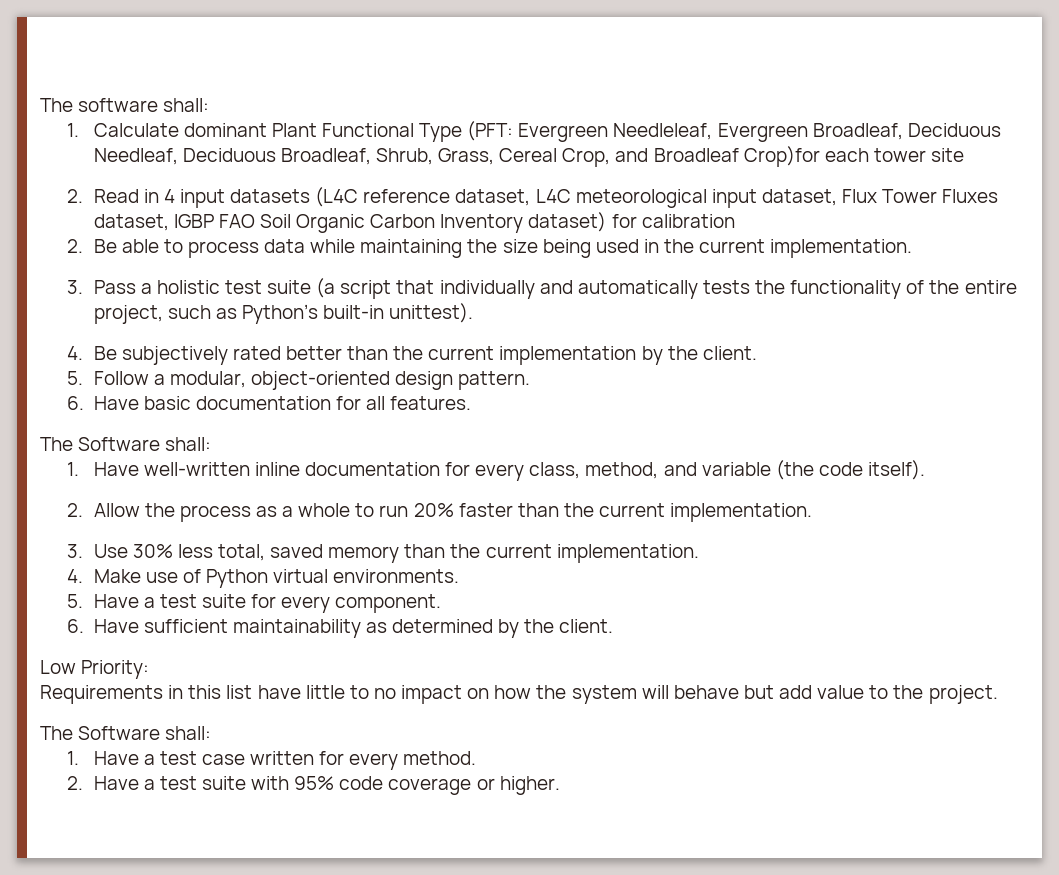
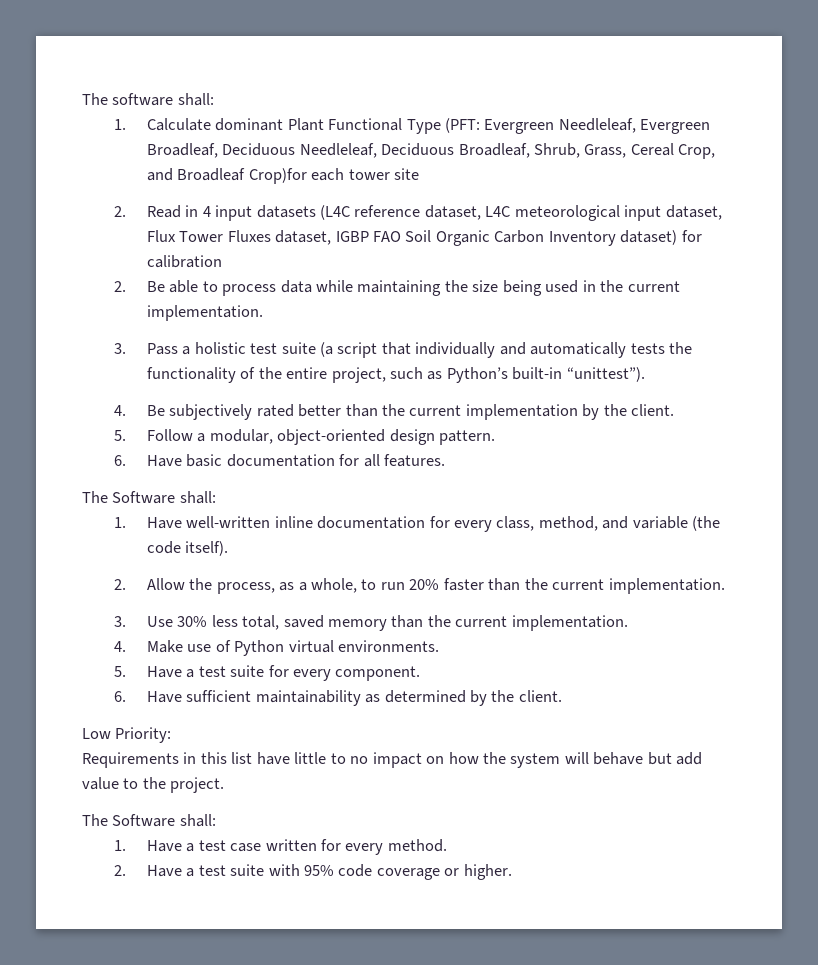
[93,148,178,165] Needleaf, -> [299,143,377,158] Needleleaf,
[389,303,474,323] unittest). -> [566,367,645,382] “unittest”).
[179,505,251,522] process -> [216,582,275,594] process,
[298,503,351,517] whole -> [310,578,357,593] whole,

